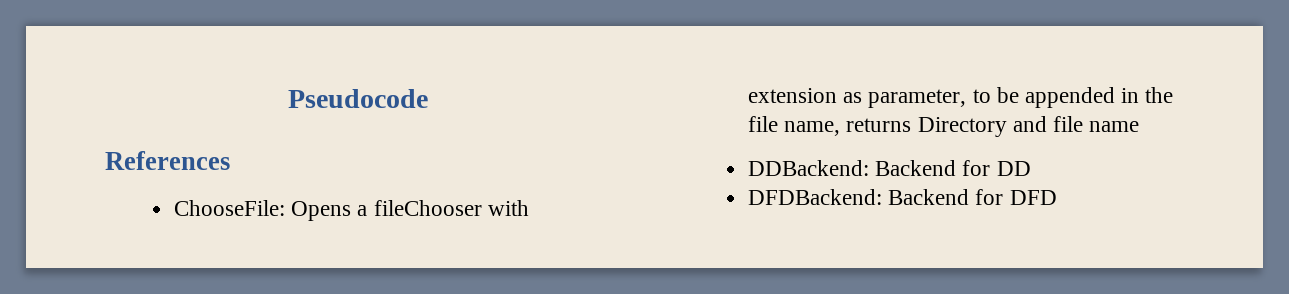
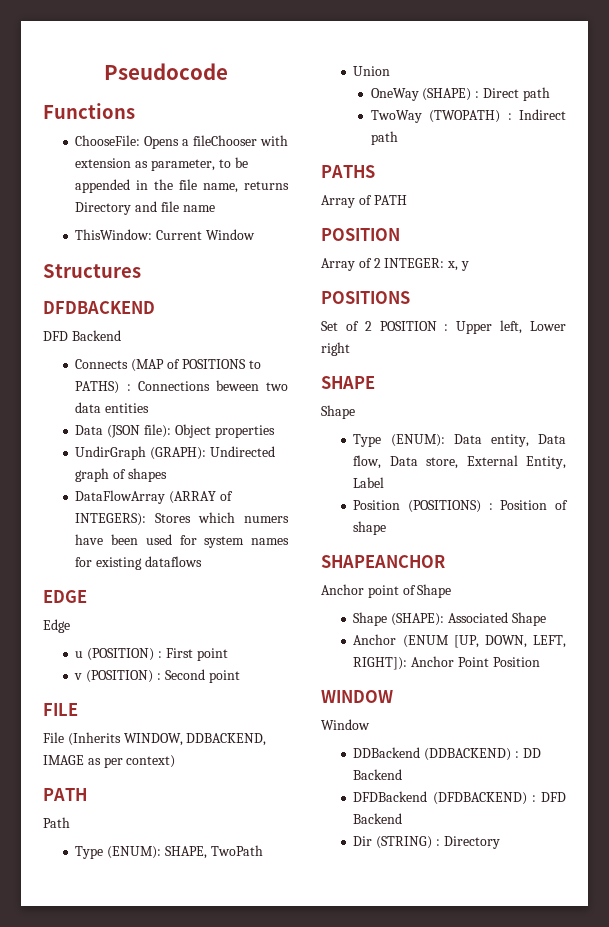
[105,151,230,170] References -> [43,103,135,119] Functions
[747,160,1031,176] [747,189,1057,205] DDBackend: Backend for DD // DFDBackend: Backend for DFD -> [75,229,256,240] [43,264,141,278] [43,301,155,314] [43,330,121,341] [75,359,261,372] [75,380,288,394] [75,402,150,413] [75,424,275,438] [75,446,276,460] [75,468,168,482] [75,490,234,504] [75,512,289,526] [75,534,290,548] [75,556,203,570] [43,590,87,603] [43,619,70,633] [75,648,228,661] [74,669,240,683] [43,703,78,716] [43,732,267,746] [43,755,176,768] [43,788,87,801] [43,817,70,828] [75,845,263,859] [353,66,391,76] [370,87,550,101] [370,109,566,123] [370,131,398,145] [321,165,375,178] [321,195,407,208] [321,228,400,241] [321,258,469,271] [321,291,410,304] [321,320,566,334] [321,342,350,356] [321,376,375,389] [321,405,355,419] [353,434,566,447] [353,455,566,469] [353,477,385,488] [353,500,568,513] [353,521,387,535] [321,555,445,568] [321,584,452,598] [353,612,546,626] [353,634,566,648] [353,656,540,670] [321,690,393,703] [321,719,370,730] [353,747,541,761] [353,769,403,780] [353,791,566,805] [353,813,403,824] [353,836,500,849] ThisWindow: Current Window // Structures // DFDBACKEND // DFD Backend // Connects (MAP of POSITIONS to PATHS) : Connections beween two data entities // Data (JSON file): Object properties // UndirGraph (GRAPH): Undirected graph of shapes // DataFlowArray (ARRAY of INTEGERS): Stores which numers have been used for system names for existing dataflows // EDGE // Edge // u (POSITION) : First point // v (POSITION) : Second point // FILE // File (Inherits WINDOW, DDBACKEND, IMAGE as per context) // PATH // Path // Type (ENUM): SHAPE, TwoPath // Union // OneWay (SHAPE) : Direct path // TwoWay (TWOPATH) : Indirect path // PATHS // Array of PATH // POSITION // Array of 2 INTEGER: x, y // POSITIONS // Set of 2 POSITION : Upper left, Lower right // SHAPE // Shape // Type (ENUM): Data entity, Data flow, Data store, External Entity, Label // Position (POSITIONS) : Position of shape // SHAPEANCHOR // Anchor point of Shape // Shape (SHAPE): Associated Shape // Anchor (ENUM [UP, DOWN, LEFT, RIGHT]): Anchor Point Position // WINDOW // Window // DDBackend (DDBACKEND) : DD Backend // DFDBackend (DFDBACKEND) : DFD Backend // Dir (STRING) : Directory

